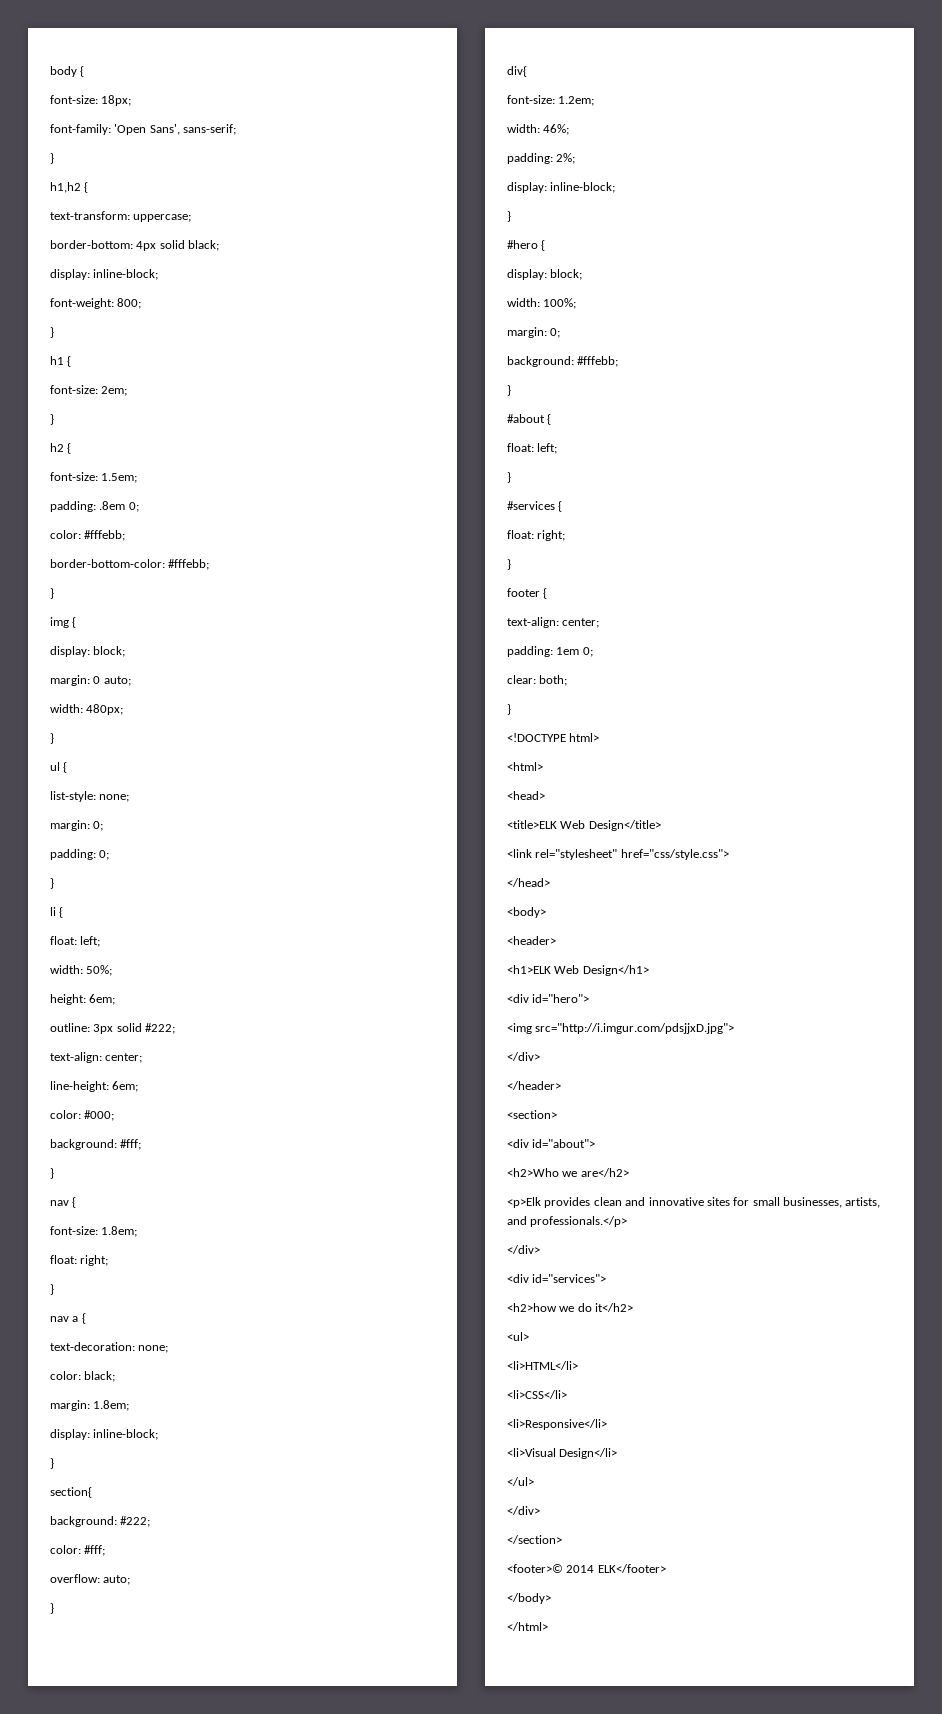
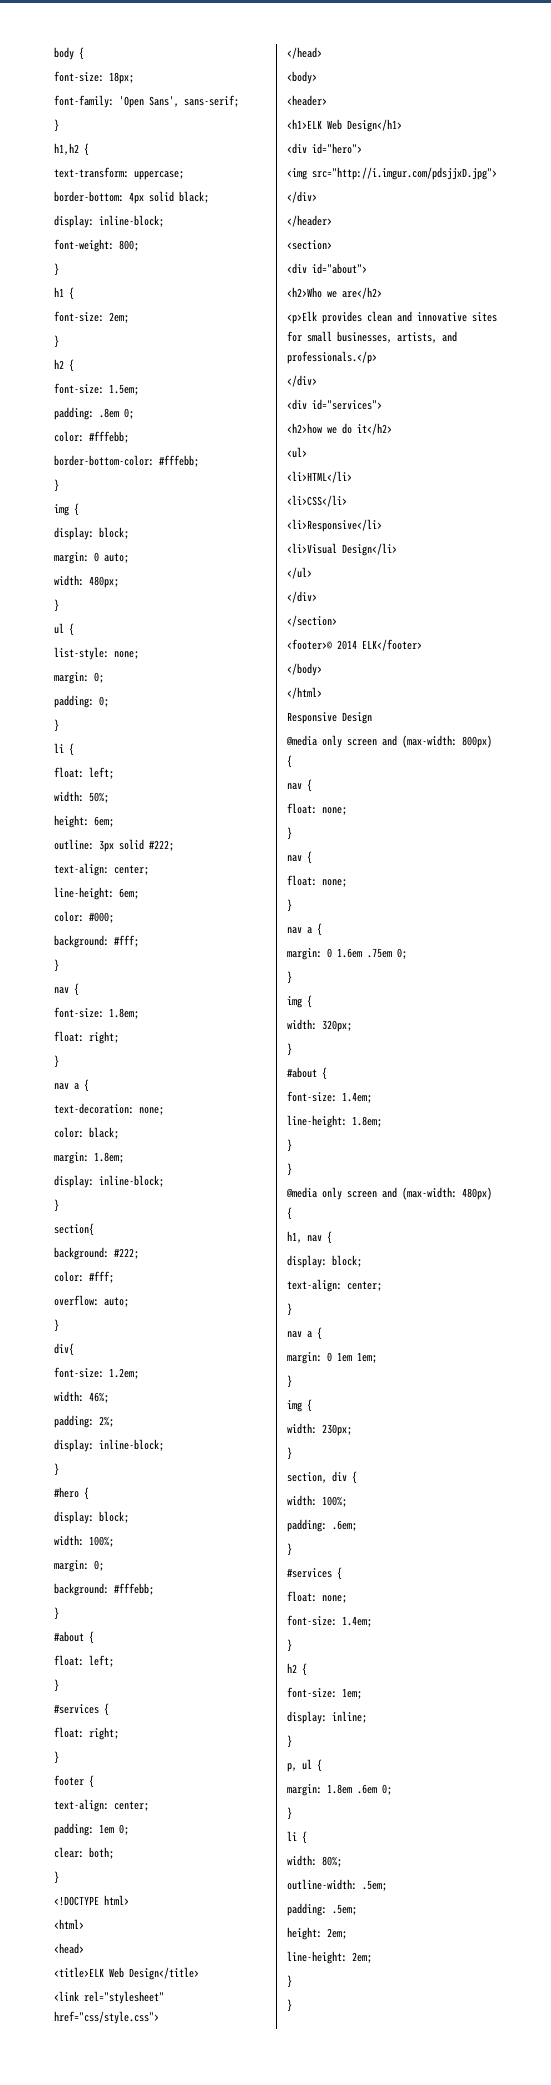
(548, 1626) none -> [287,712,372,724] [286,735,492,748] [287,755,292,768] [287,779,312,792] [287,803,347,815] [287,827,292,840] [287,851,312,864] [287,875,347,887] [287,899,292,912] [287,923,322,936] [287,948,407,960] [287,971,292,984] [287,995,312,1008] [287,1019,352,1032] [287,1043,292,1056] [287,1067,327,1080] [287,1091,372,1103] [287,1115,382,1128] [287,1139,292,1152] [287,1163,292,1176] [286,1187,492,1200] [287,1207,292,1220] [287,1231,332,1244] [287,1255,362,1268] [287,1279,382,1292] [287,1303,292,1316] [287,1327,322,1340] [287,1352,377,1364] [287,1375,292,1388] [287,1399,312,1412] [287,1423,352,1436] [287,1447,292,1460] [287,1471,357,1484] [287,1495,347,1507] [287,1519,357,1532] [287,1543,292,1556] [287,1567,342,1580] [287,1591,347,1603] [287,1615,372,1627] [287,1639,292,1652] [287,1663,307,1676] [287,1687,362,1699] [287,1711,367,1724] [287,1735,292,1748] [287,1759,322,1772] [287,1784,392,1796] [287,1807,292,1820] [287,1831,307,1844] [287,1855,342,1867] [287,1879,387,1891] [287,1903,357,1916] [287,1927,347,1940] [287,1951,372,1964] [287,1975,292,1988] [287,1999,292,2012] // Responsive Design // @media only screen and (max-width: 800px) { // nav { // float: none; // } // nav { // float: none; // } // nav a { // margin: 0 1.6em .75em 0; // } // img { // width: 320px; // } // #about { // font-size: 1.4em; // line-height: 1.8em; // } // } // @media only screen and (max-width: 480px) { // h1, nav { // display: block; // text-align: center; // } // nav a { // margin: 0 1em 1em; // } // img { // width: 230px; // } // section, div { // width: 100%; // padding: .6em; // } // #services { // float: none; // font-size: 1.4em; // } // h2 { // font-size: 1em; // display: inline; // } // p, ul { // margin: 1.8em .6em 0; // } // li { // width: 80%; // outline-width: .5em; // padding: .5em; // height: 2em; // line-height: 2em; // } // }

